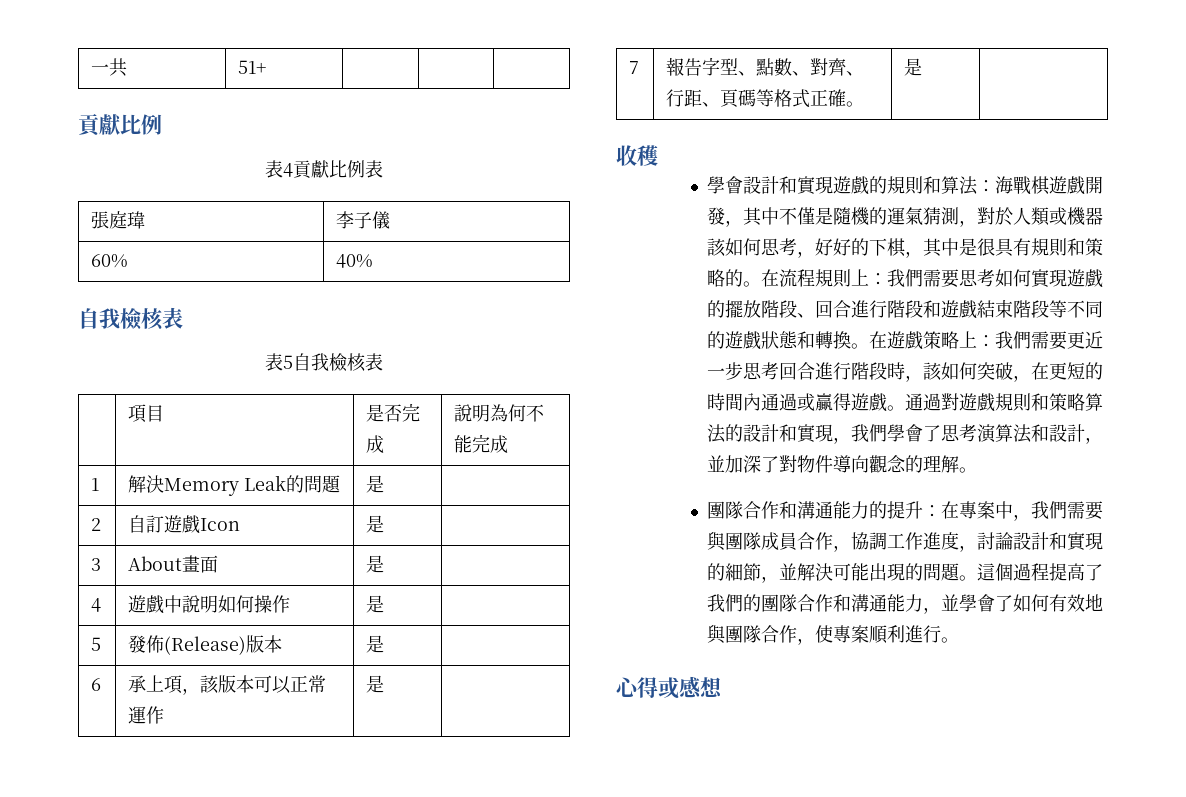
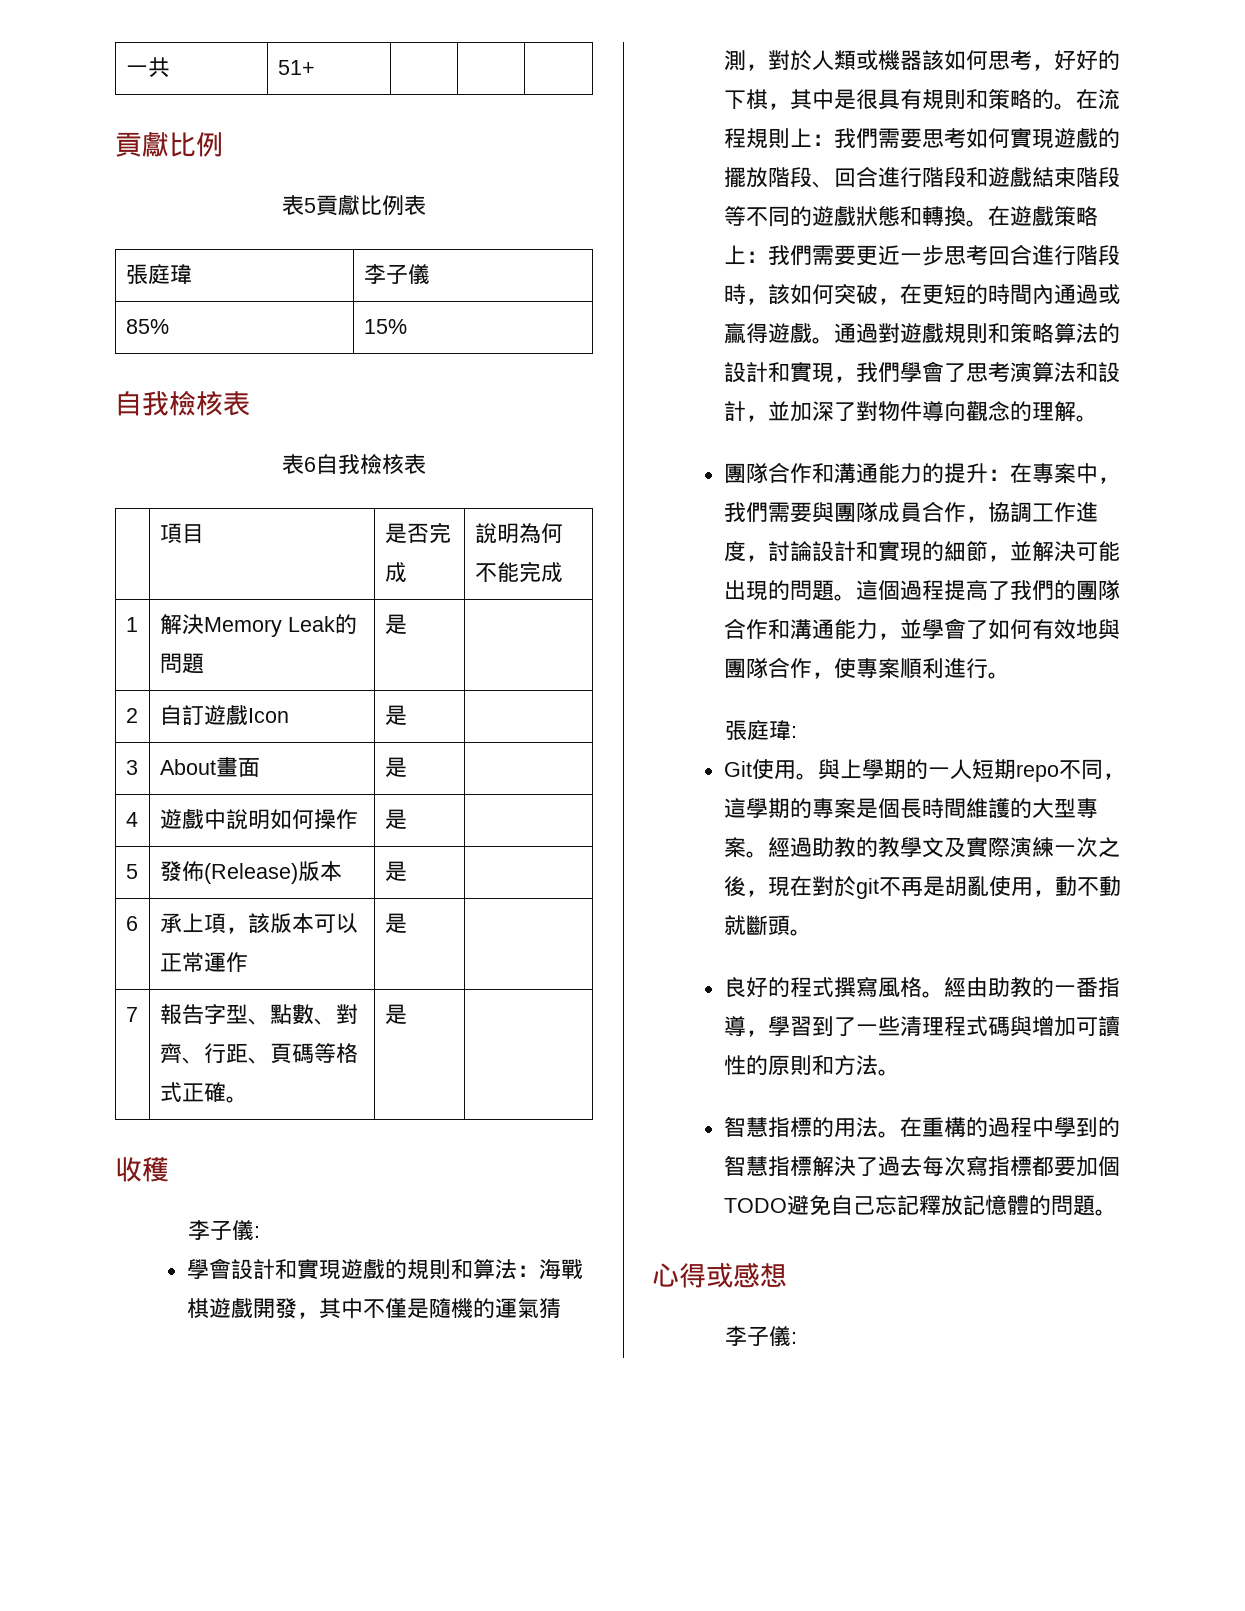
[283,163,293,177] 4 -> [304,198,316,213] 5
[91,254,129,268] [336,254,374,268] 60% | 40% -> [125,319,169,334] [363,319,407,334] 85% | 15%
[283,355,293,369] 5 -> [304,457,316,472] 6
(658, 155) none -> [187,1220,260,1241] // 李子儀:
(960, 640) none -> [724,720,797,741] [723,759,1125,782] [723,797,1098,819] [723,837,1120,858] [723,876,1121,899] [723,915,812,936] [723,977,1120,998] [723,1016,1120,1037] [723,1055,900,1076] [723,1116,1120,1138] [723,1155,1120,1177] [723,1195,1117,1216] // 張庭瑋: // Git使用。與上學期的一人短期repo不同，這學期的專案是個長時間維護的大型專案。經過助教的教學文及實際演練一次之後，現在對於git不再是胡亂使用，動不動就斷頭。 // 良好的程式撰寫風格。經由助教的一番指導，學習到了一些清理程式碼與增加可讀性的原則和方法。 // 智慧指標的用法。在重構的過程中學到的智慧指標解決了過去每次寫指標都要加個TODO避免自己忘記釋放記憶體的問題。
(723, 687) none -> [724,1326,797,1347] // 李子儀:

